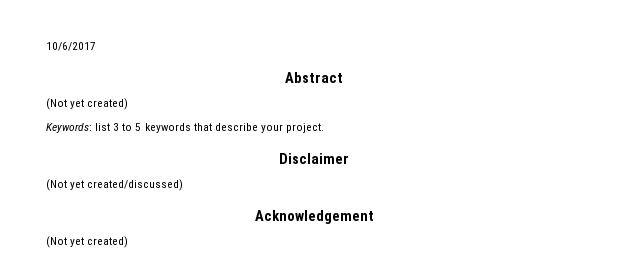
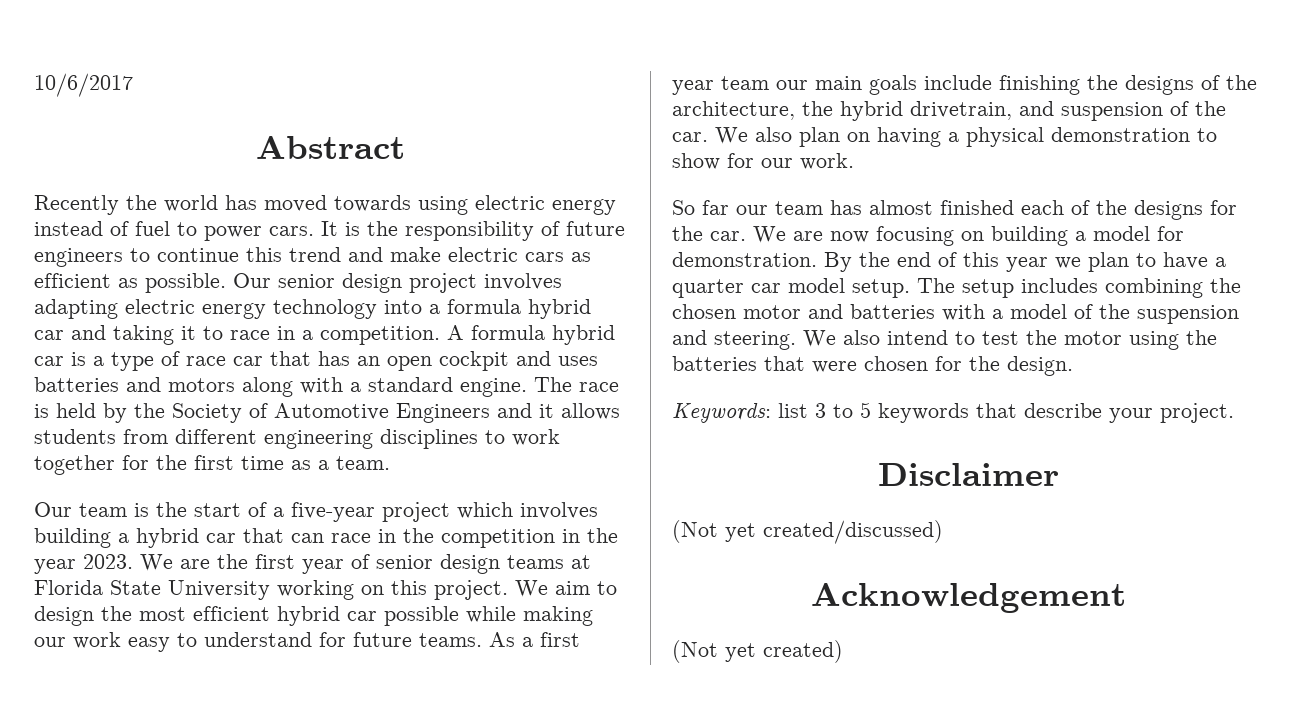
[46,98,129,110] (Not yet created) -> [34,195,616,215] [34,221,625,241] [34,247,591,267] [34,273,562,293] [34,299,591,319] [34,325,615,345] [34,351,598,371] [34,377,619,397] [34,403,620,423] [34,429,560,449] [34,455,390,475] [34,502,598,522] [34,528,618,548] [34,554,591,574] [34,580,617,600] [34,606,593,626] [34,632,580,652] [672,75,1257,95] [672,101,1226,121] [672,127,1217,147] [672,153,854,170] [672,200,1237,220] [672,226,1184,246] [672,252,1226,272] [672,278,1241,298] [672,304,1239,324] [672,330,1217,350] [672,356,1073,376] Recently the world has moved towards using electric energy instead of fuel to power cars. It is the responsibility of future engineers to continue this trend and make electric cars as efficient as possible. Our senior design project involves adapting electric energy technology into a formula hybrid car and taking it to race in a competition. A formula hybrid car is a type of race car that has an open cockpit and uses batteries and motors along with a standard engine. The race is held by the Society of Automotive Engineers and it allows students from different engineering disciplines to work together for the first time as a team. // Our team is the start of a five-year project which involves building a hybrid car that can race in the competition in the year 2023. We are the first year of senior design teams at Florida State University working on this project. We aim to design the most efficient hybrid car possible while making our work easy to understand for future teams. As a first year team our main goals include finishing the designs of the architecture, the hybrid drivetrain, and suspension of the car. We also plan on having a physical demonstration to show for our work. // So far our team has almost finished each of the designs for the car. We are now focusing on building a model for demonstration. By the end of this year we plan to have a quarter car model setup. The setup includes combining the chosen motor and batteries with a model of the suspension and steering. We also intend to test the motor using the batteries that were chosen for the design.

